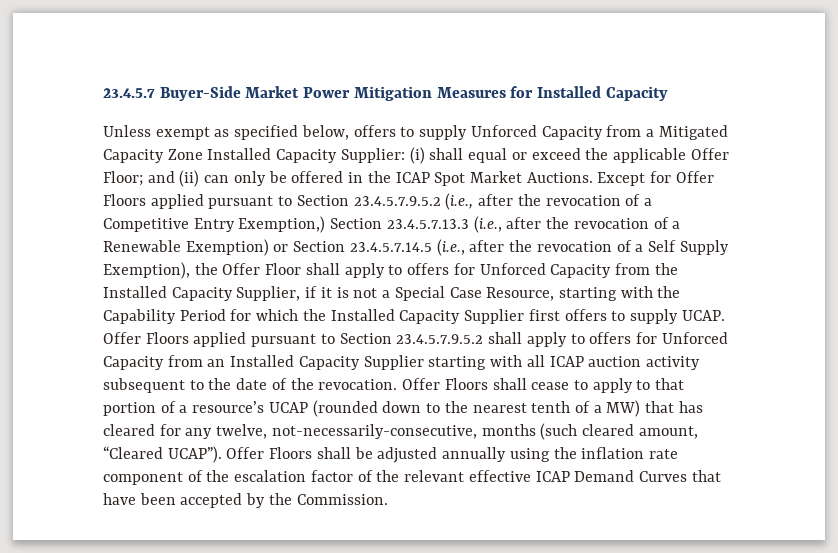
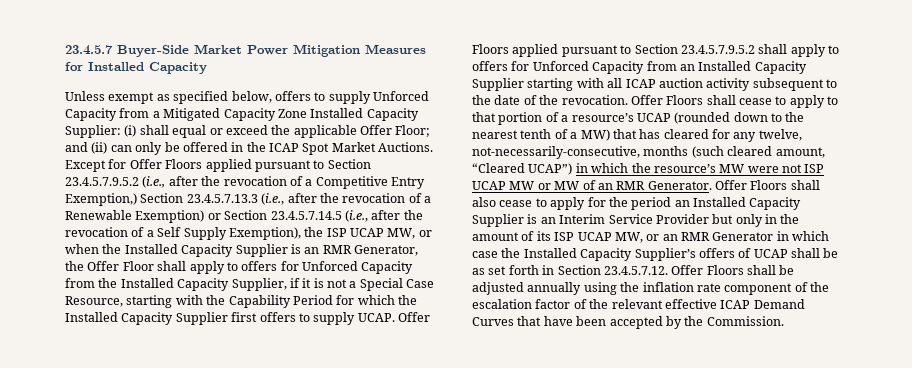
(218, 269) none -> [326,228,432,239] [65,244,418,257] [65,261,84,271] ISP UCAP MW, or when the Installed Capacity Supplier is an RMR Generator, the
[167,446,222,463] UCAP”). -> [528,163,825,175] [472,180,820,190] [472,197,802,210] [472,214,800,227] [472,231,830,243] [472,248,839,261] [472,265,668,275] UCAP”) in which the resource’s MW were not ISP UCAP MW or MW of an RMR Generator. Offer Floors shall also cease to apply for the period an Installed Capacity Supplier is an Interim Service Provider but only in the amount of its ISP UCAP MW, or an RMR Generator in which case the Installed Capacity Supplier’s offers of UCAP shall be as set forth in Section 23.4.5.7.12.

